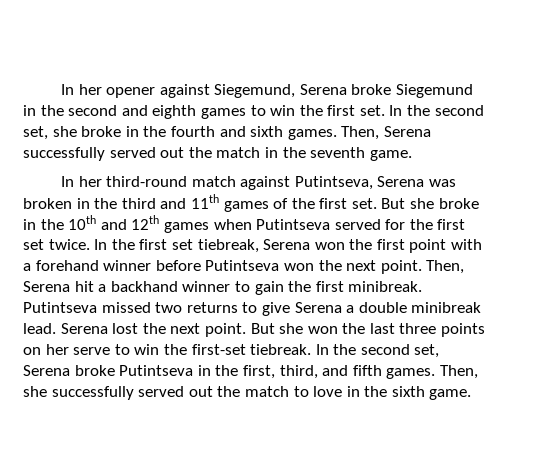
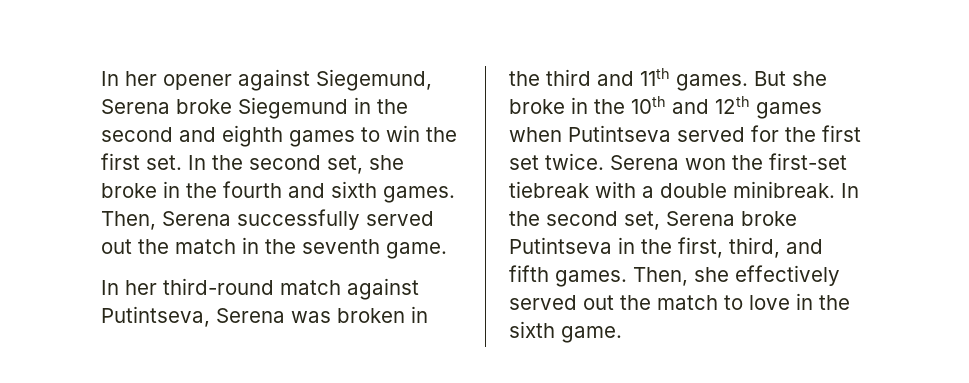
[223,198,377,212] games of the first set. -> [676,74,748,91] games.
[94,239,483,253] [23,260,465,274] [23,281,423,295] [23,302,482,316] [23,323,486,337] [23,344,312,355] In the first set tiebreak, Serena won the first point with a forehand winner before Putintseva won the next point. Then, Serena hit a backhand winner to gain the first minibreak. Putintseva missed two returns to give Serena a double minibreak lead. Serena lost the next point. But she won the last three points on her serve to win the first-set tiebreak. -> [610,153,847,170] [509,181,835,198] Serena won the first-set tiebreak with a double minibreak.
[51,386,134,400] successfully -> [735,265,840,286] effectively

